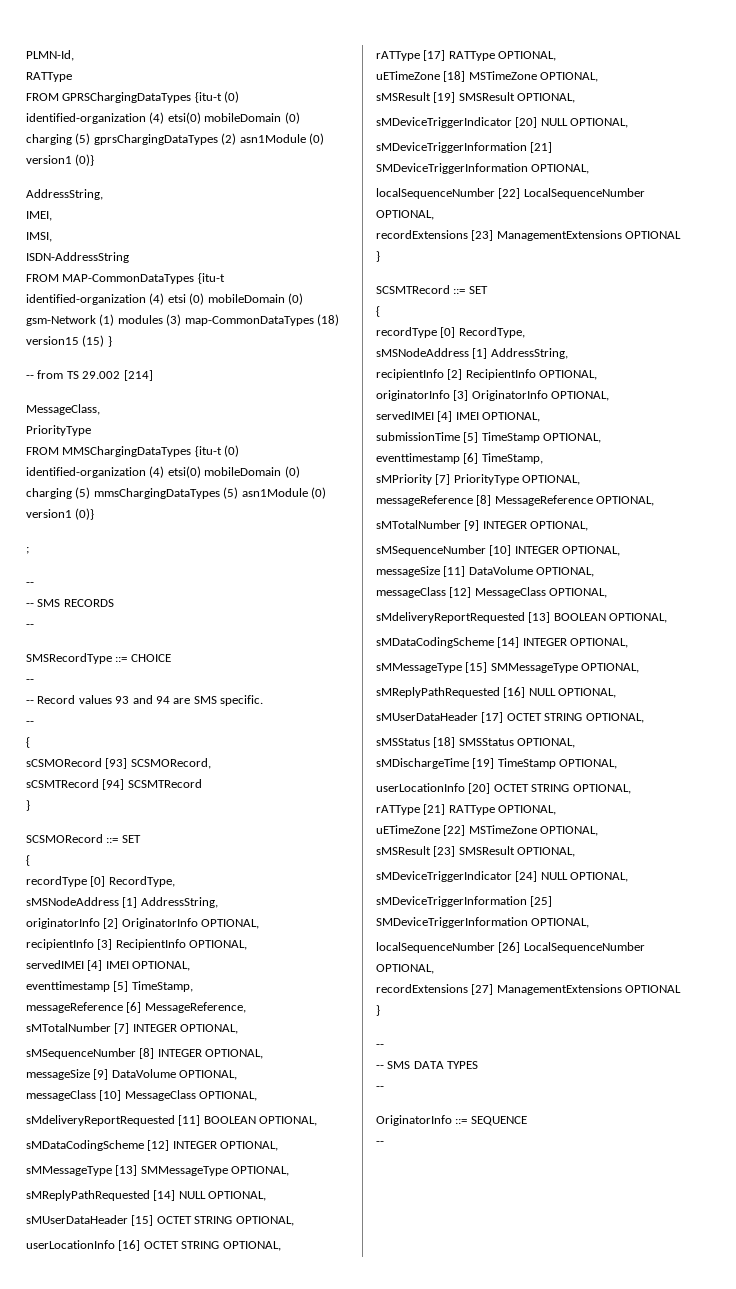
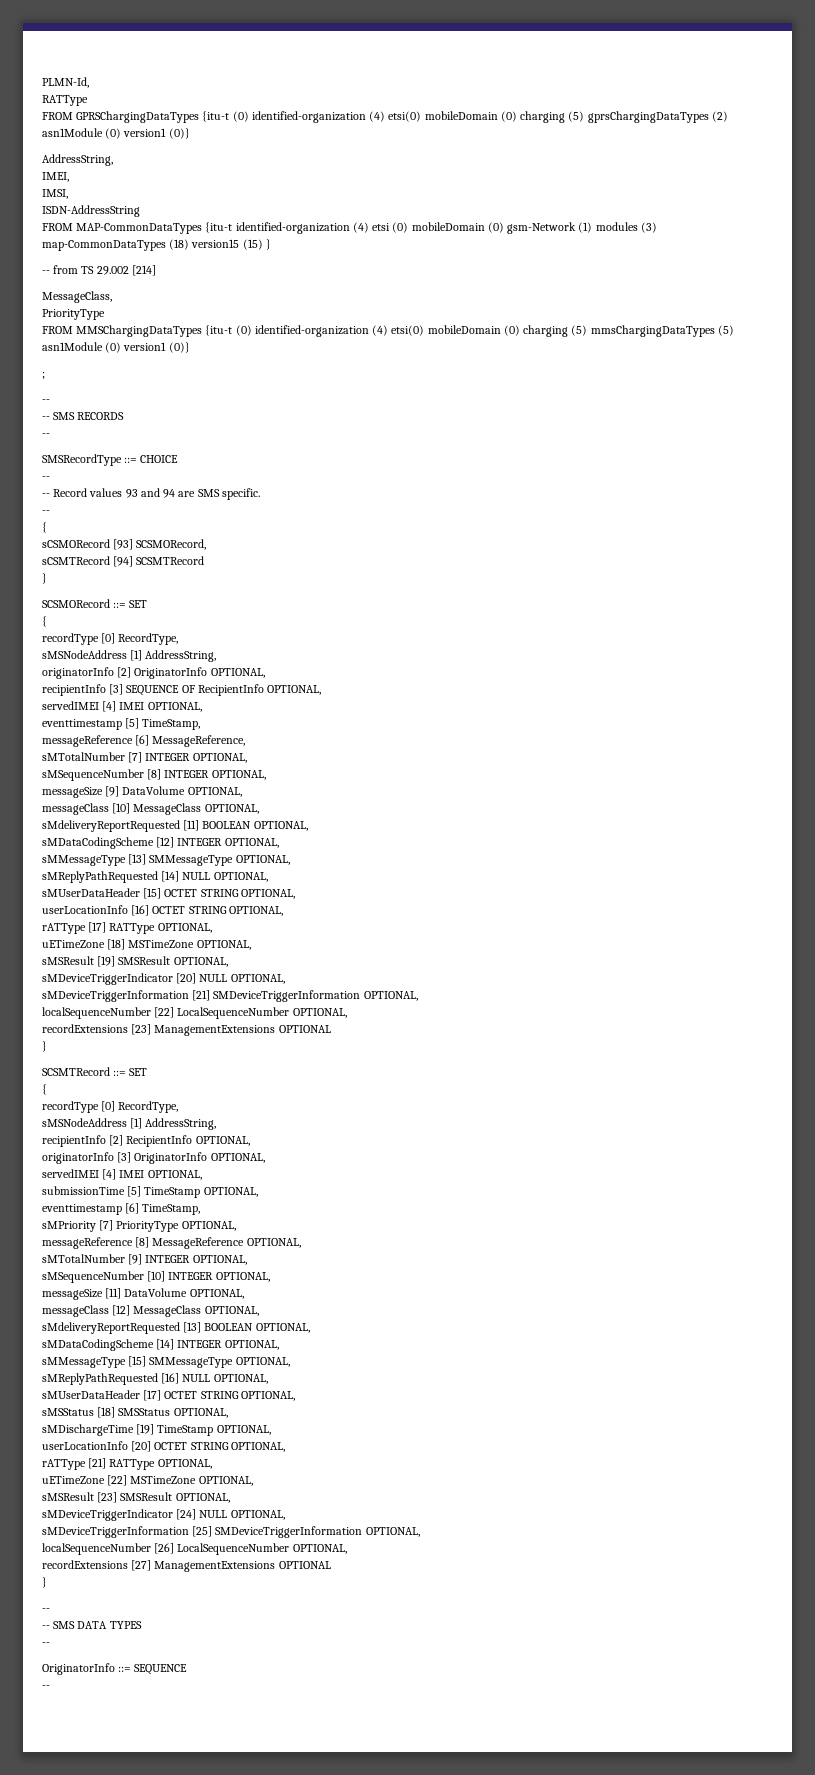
(113, 944) none -> [126,685,195,696] SEQUENCE OF

